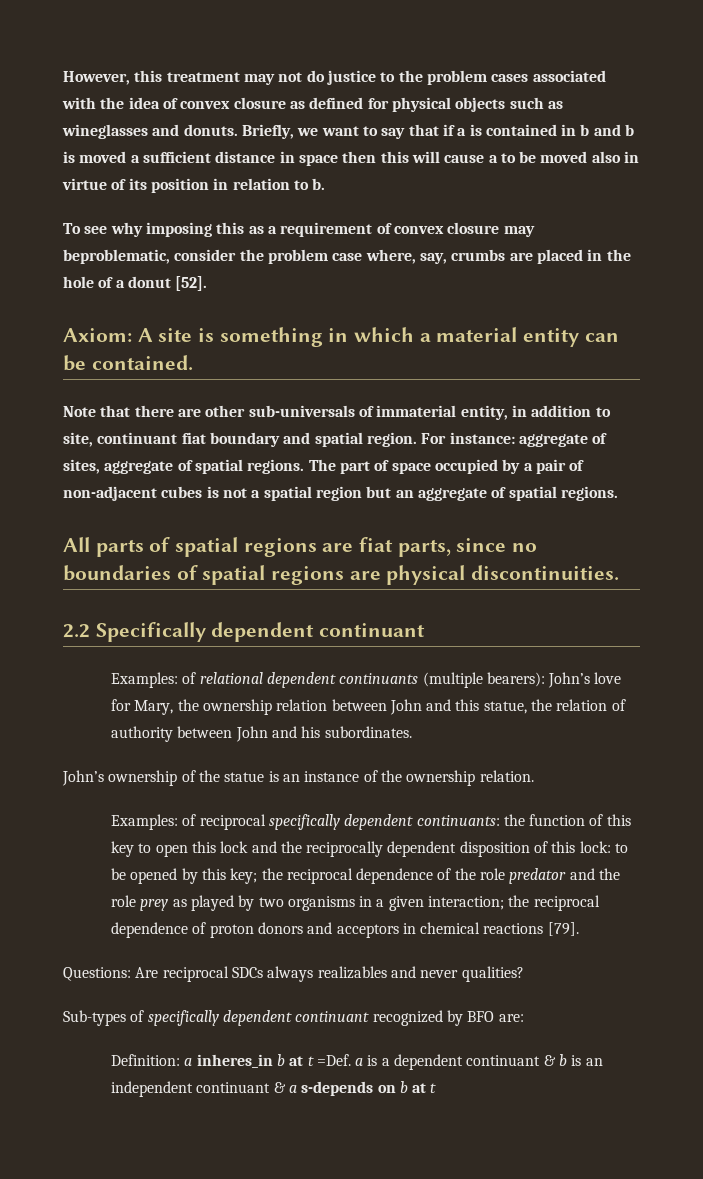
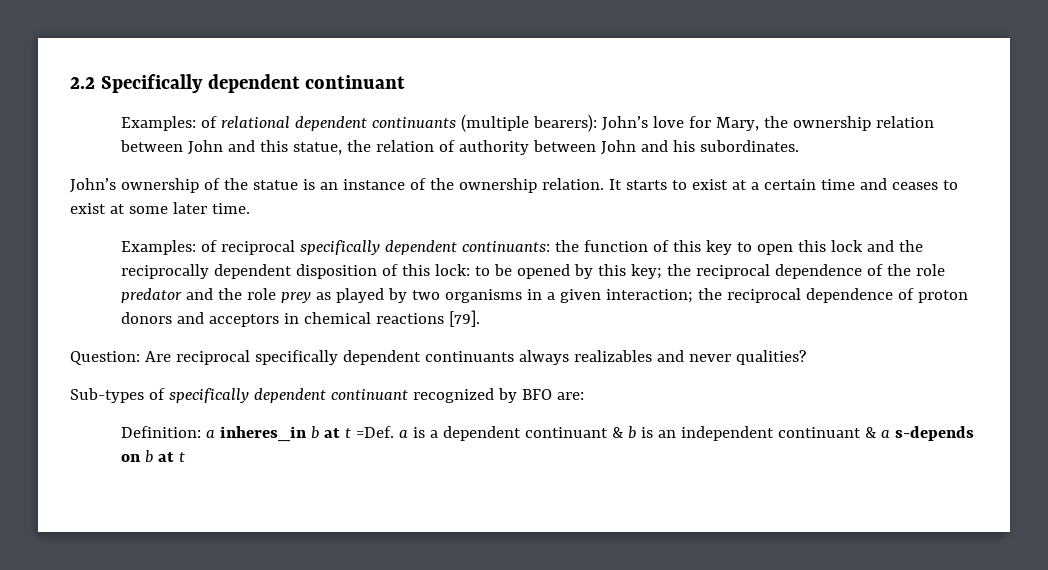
[63,70,606,85] [62,97,563,112] [62,124,635,139] [63,151,640,166] [62,178,326,193] [63,222,535,237] [63,249,631,264] [63,276,208,291] [63,327,619,347] [63,355,193,371] [63,405,611,420] [63,432,608,447] [63,459,585,474] [63,486,618,501] [63,537,538,557] [63,565,620,585] However, this treatment may not do justice to the problem cases associated with the idea of convex closure as defined for physical objects such as wineglasses and donuts. Briefly, we want to say that if a is contained in b and b is moved a sufficient distance in space then this will cause a to be moved also in virtue of its position in relation to b. // To see why imposing this as a requirement of convex closure may beproblematic, consider the problem case where, say, crumbs are placed in the hole of a donut [52]. // Axiom: A site is something in which a material entity can be contained. // Note that there are other sub-universals of immaterial entity, in addition to site, continuant fiat boundary and spatial region. For instance: aggregate of sites, aggregate of spatial regions. The part of space occupied by a pair of non-adjacent cubes is not a spatial region but an aggregate of spatial regions. // All parts of spatial regions are fiat parts, since no boundaries of spatial regions are physical discontinuities. // -> (70, 83) none
(534, 776) none -> [608,178,958,190] [70,202,250,214] It starts to exist at a certain time and ceases to exist at some later time.
[63,967,131,981] Questions: -> [70,351,140,365] Question:
[231,967,263,978] SDCs -> [254,350,514,365] specifically dependent continuants

